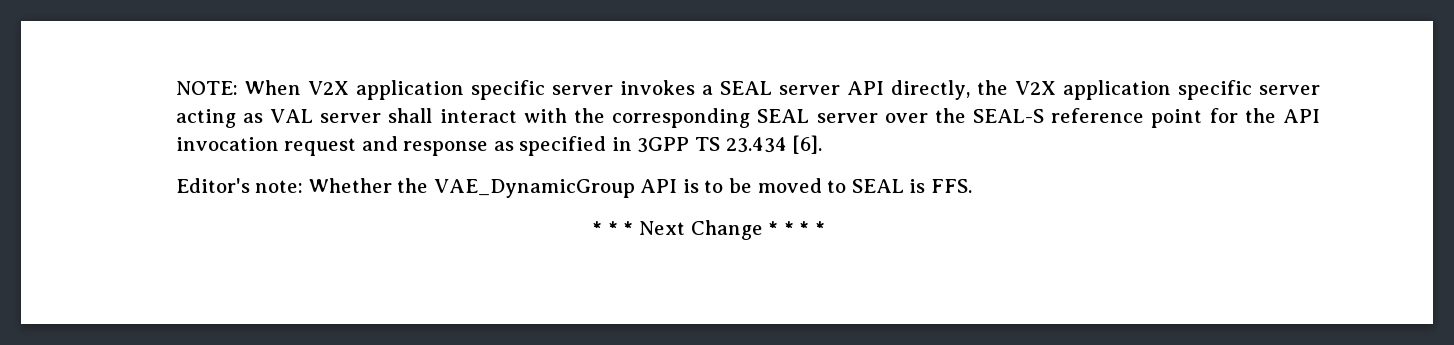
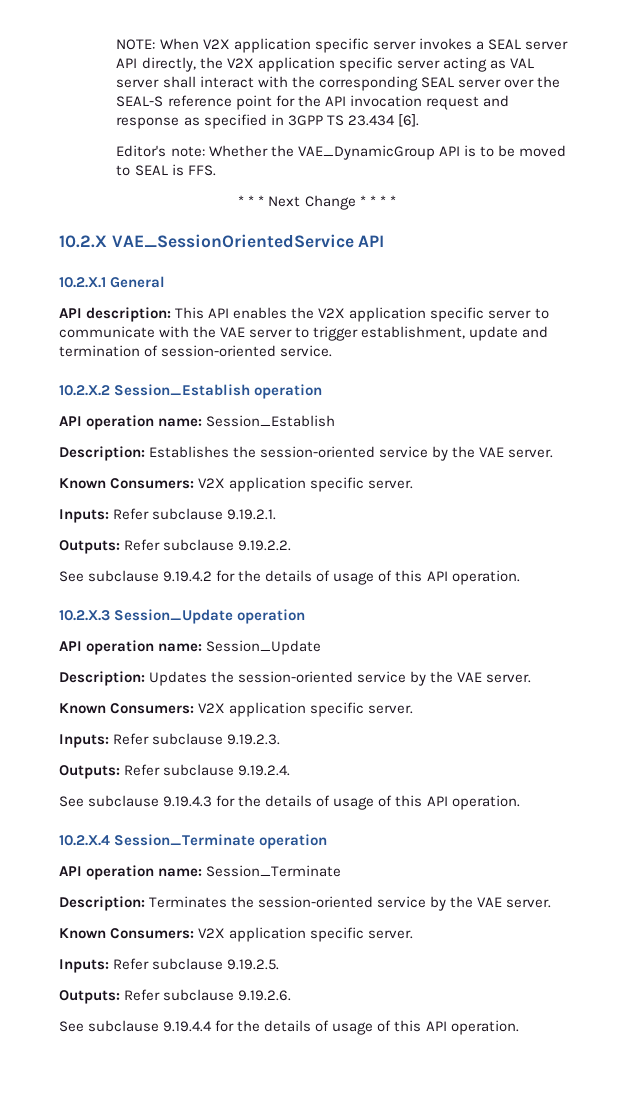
(825, 228) none -> [59,234,385,248] [59,276,166,288] [59,307,549,322] [59,326,549,341] [59,345,333,357] [59,384,323,399] [59,415,336,430] [59,446,554,461] [59,477,414,492] [59,508,277,523] [59,539,292,554] [59,570,520,585] [59,609,306,624] [59,640,322,655] [59,671,532,686] [59,702,414,717] [59,733,281,748] [59,764,291,779] [59,795,520,810] [59,834,328,849] [59,865,342,880] [59,896,552,911] [59,927,414,942] [59,958,280,973] [59,989,292,1004] [59,1020,519,1035] // 10.2.X VAE_SessionOrientedService API // 10.2.X.1 General // API description: This API enables the V2X application specific server to communicate with the VAE server to trigger establishment, update and termination of session-oriented service. // 10.2.X.2 Session_Establish operation // API operation name: Session_Establish // Description: Establishes the session-oriented service by the VAE server. // Known Consumers: V2X application specific server. // Inputs: Refer subclause 9.19.2.1. // Outputs: Refer subclause 9.19.2.2. // See subclause 9.19.4.2 for the details of usage of this API operation. // 10.2.X.3 Session_Update operation // API operation name: Session_Update // Description: Updates the session-oriented service by the VAE server. // Known Consumers: V2X application specific server. // Inputs: Refer subclause 9.19.2.3. // Outputs: Refer subclause 9.19.2.4. // See subclause 9.19.4.3 for the details of usage of this API operation. // 10.2.X.4 Session_Terminate operation // API operation name: Session_Terminate // Description: Terminates the session-oriented service by the VAE server. // Known Consumers: V2X application specific server. // Inputs: Refer subclause 9.19.2.5. // Outputs: Refer subclause 9.19.2.6. // See subclause 9.19.4.4 for the details of usage of this API operation.

